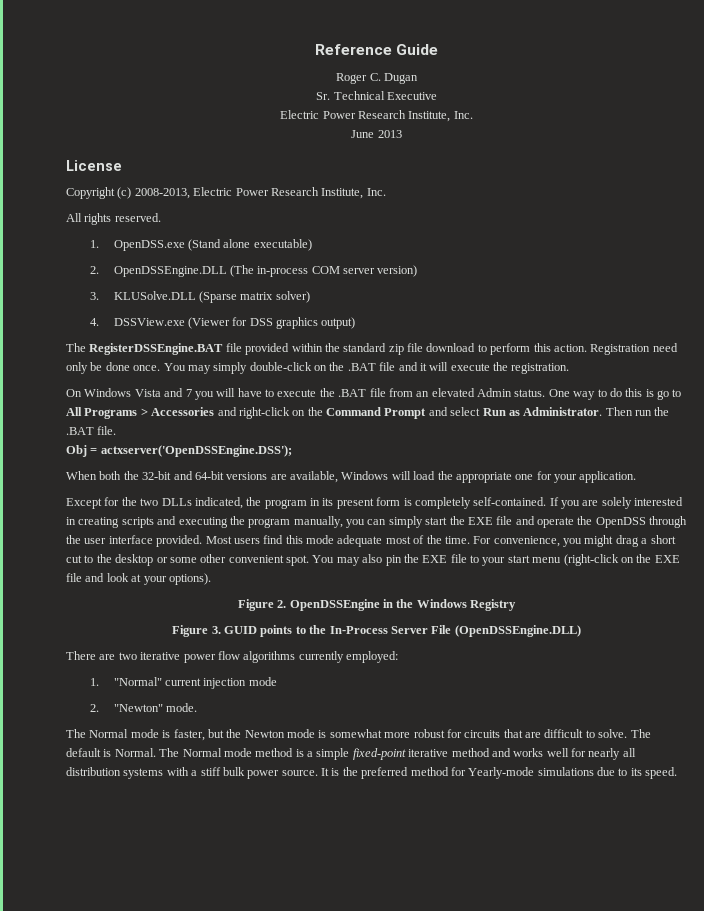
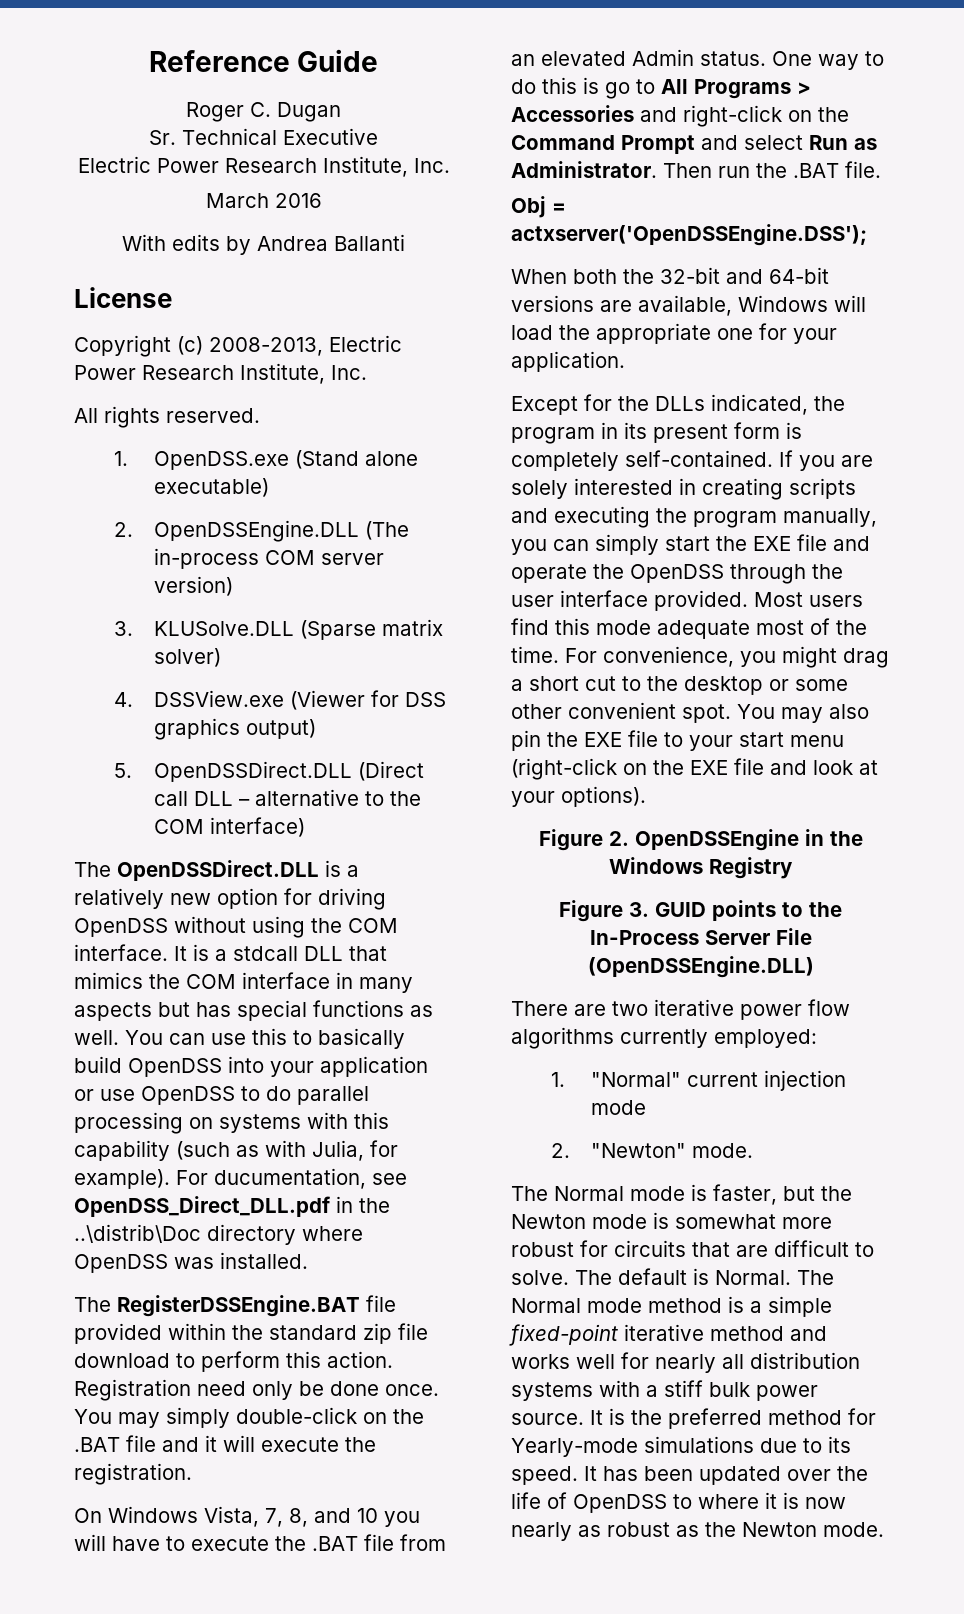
[351,130,402,138] June 2013 -> [205,193,322,208] [122,234,405,255] March 2016 // With edits by Andrea Ballanti
(356, 323) none -> [113,761,424,782] [153,789,421,806] [153,817,305,837] [74,860,359,881] [74,888,386,910] [74,916,398,938] [74,944,387,961] [74,972,413,993] [74,1000,433,1021] [74,1028,405,1049] [74,1056,428,1077] [74,1086,369,1105] [74,1112,389,1134] [74,1140,398,1161] [74,1168,407,1189] [74,1196,390,1217] [74,1224,363,1245] [74,1252,308,1273] // 5. OpenDSSDirect.DLL (Direct call DLL – alternative to the COM interface) // The OpenDSSDirect.DLL is a relatively new option for driving OpenDSS without using the COM interface. It is a stdcall DLL that mimics the COM interface in many aspects but has special functions as well. You can use this to basically build OpenDSS into your application or use OpenDSS to do parallel processing on systems with this capability (such as with Julia, for example). For ducumentation, see OpenDSS_Direct_DLL.pdf in the ..\distrib\Doc directory where OpenDSS was installed.
[134,388,192,397] Vista and 7 -> [204,1506,378,1527] Vista, 7, 8, and 10
[140,498,159,506] two -> (649, 403) none
(678, 773) none -> [584,1466,868,1485] [511,1492,846,1513] [511,1522,884,1541] It has been updated over the life of OpenDSS to where it is now nearly as robust as the Newton mode.

